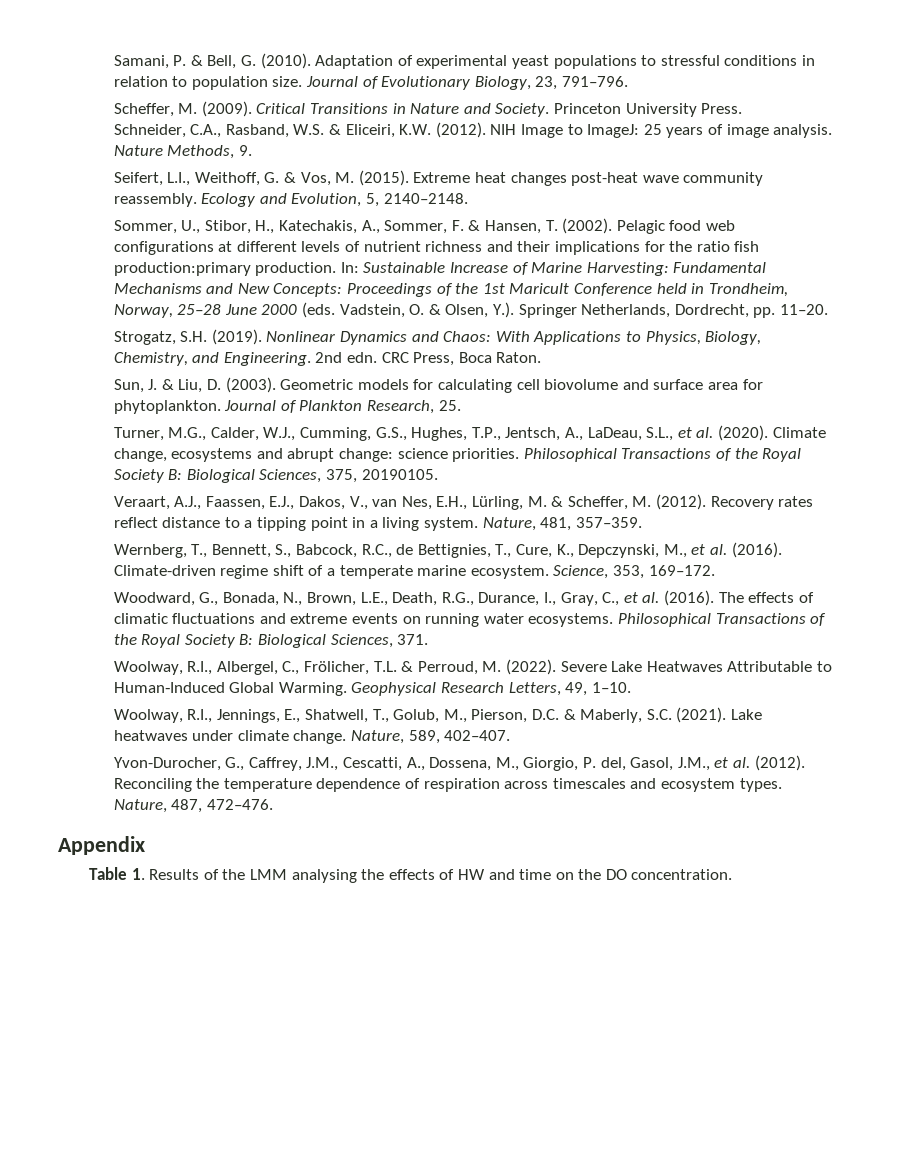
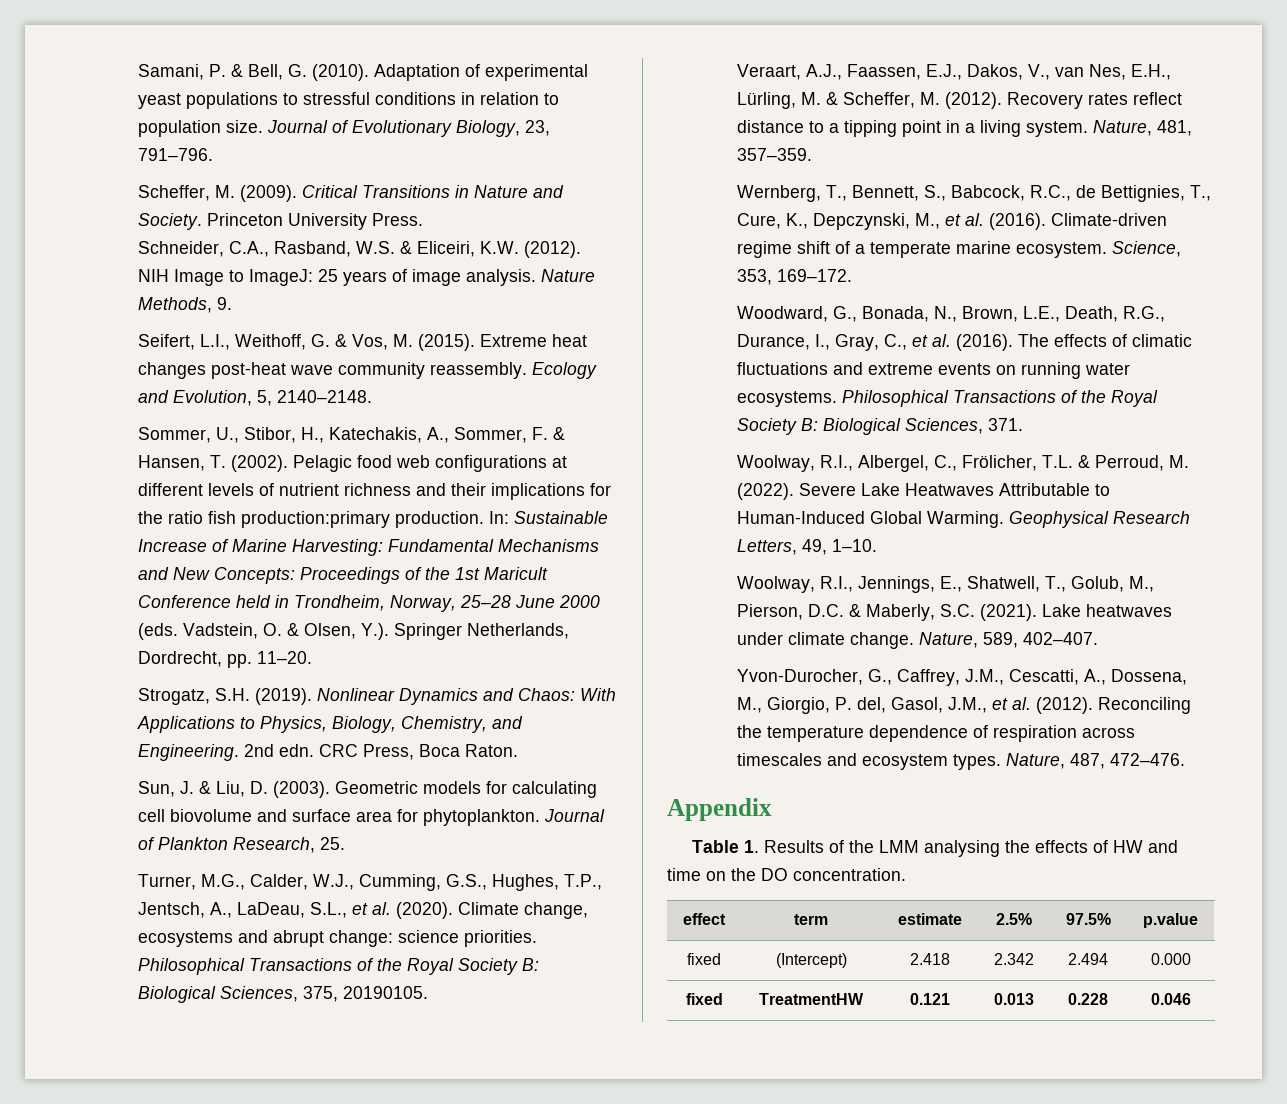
(733, 874) none -> [683,913,726,925] [794,914,828,925] [898,913,962,925] [996,913,1032,925] [1065,913,1111,925] [1143,913,1198,928] [687,953,721,965] [775,953,847,968] [910,953,950,965] [994,953,1034,965] [1068,953,1108,965] [1150,953,1191,965] [685,993,723,1005] [759,993,864,1005] [910,993,950,1005] [994,993,1034,1005] [1068,993,1108,1005] [1150,993,1191,1005] // effect | term | estimate | 2.5% | 97.5% | p.value // fixed | (Intercept) | 2.418 | 2.342 | 2.494 | 0.000 // fixed | TreatmentHW | 0.121 | 0.013 | 0.228 | 0.046

